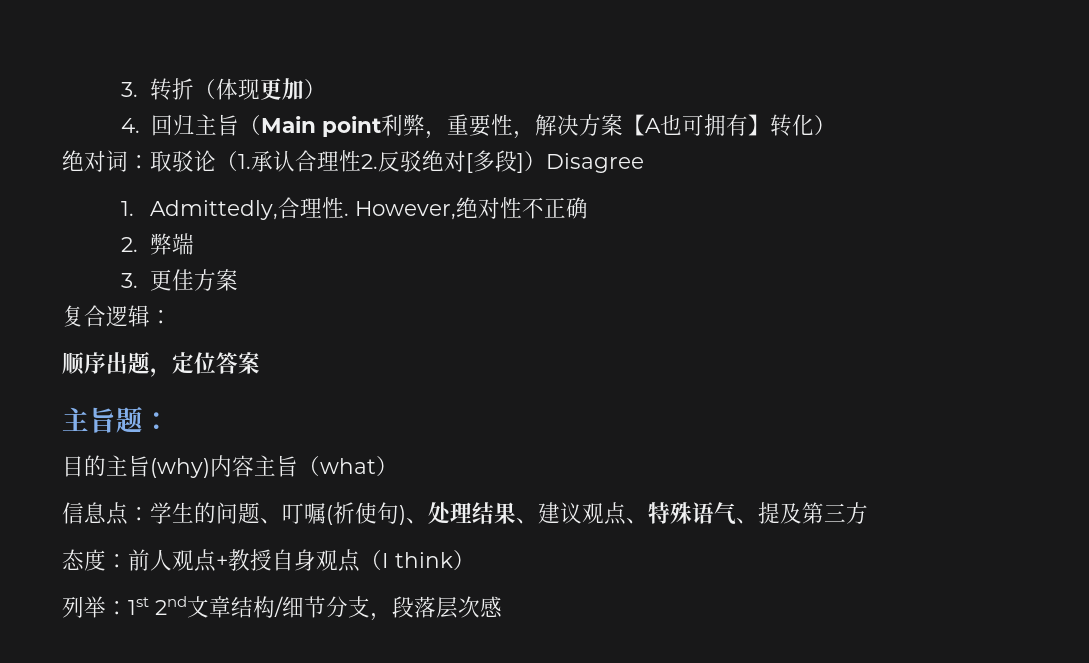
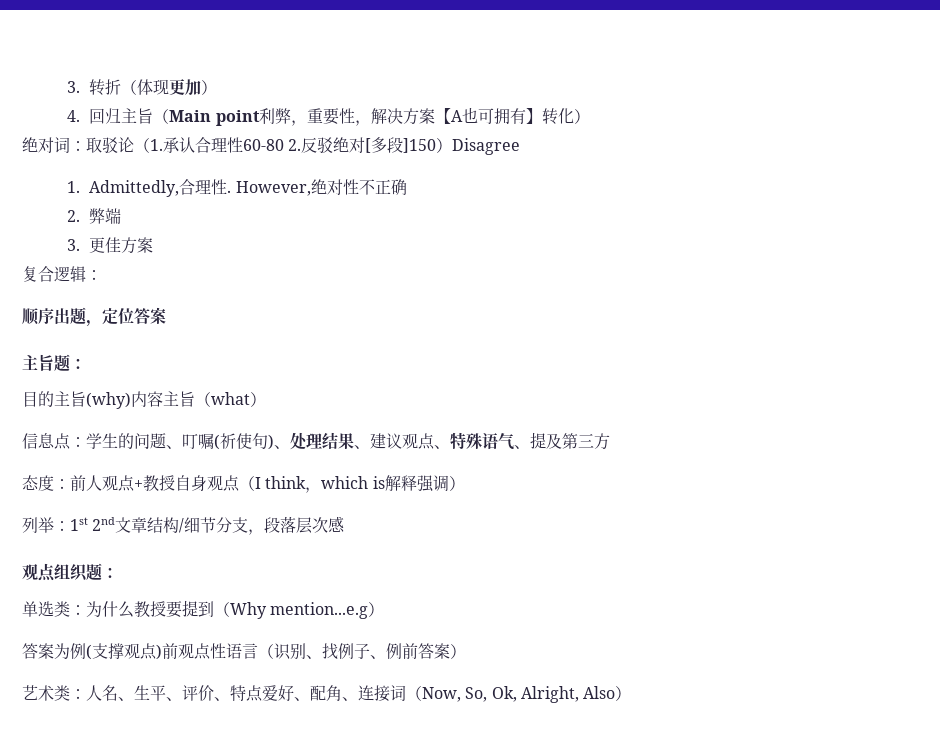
(361, 161) none -> [243,139,284,151] 60-80
[517,153,524,173] ] -> [403,138,437,153] ]150
(453, 560) none -> [305,475,449,493] ，which is解释强调
(502, 607) none -> [22,563,118,582] [22,600,385,619] [22,643,466,660] [22,685,632,703] // 观点组织题： // 单选类：为什么教授要提到（Why mention...e.g） // 答案为例(支撑观点)前观点性语言（识别、找例子、例前答案） // 艺术类：人名、生平、评价、特点爱好、配角、连接词（Now, So, Ok, Alright, Also）

